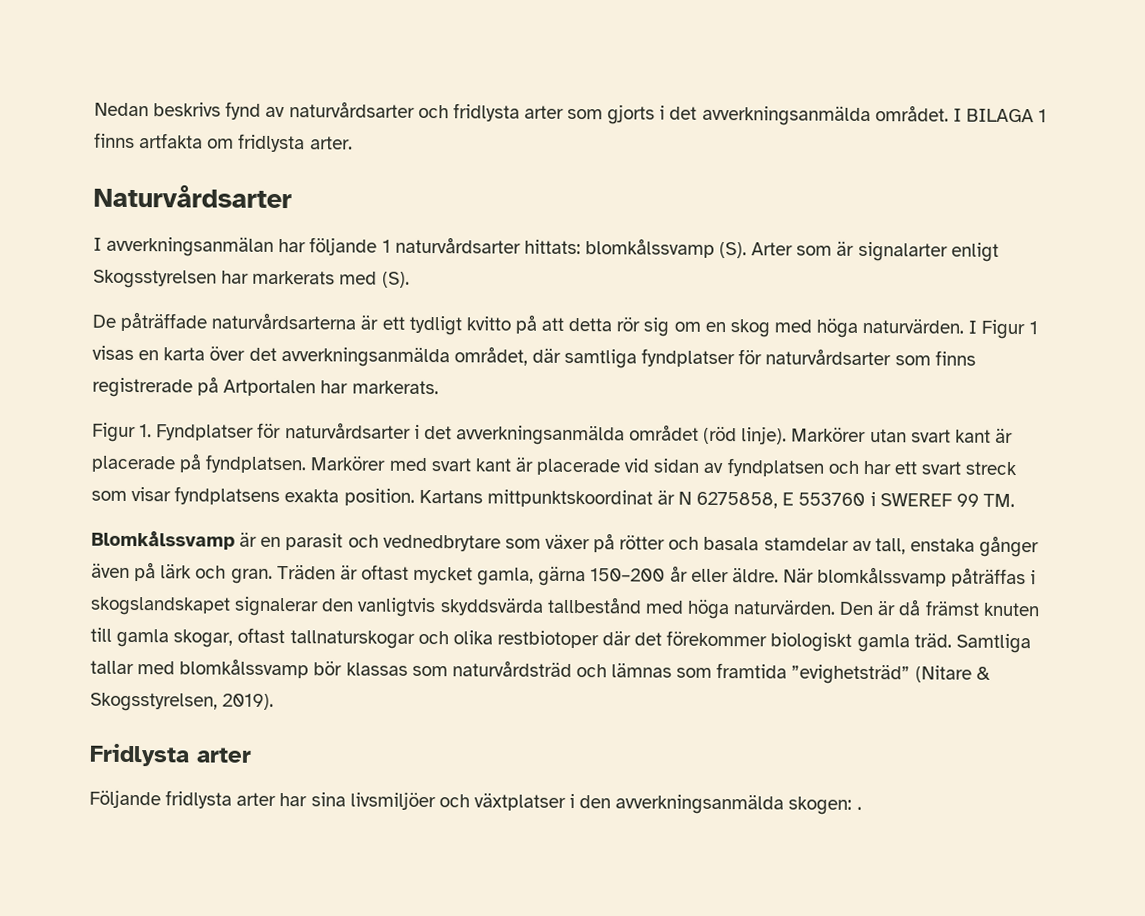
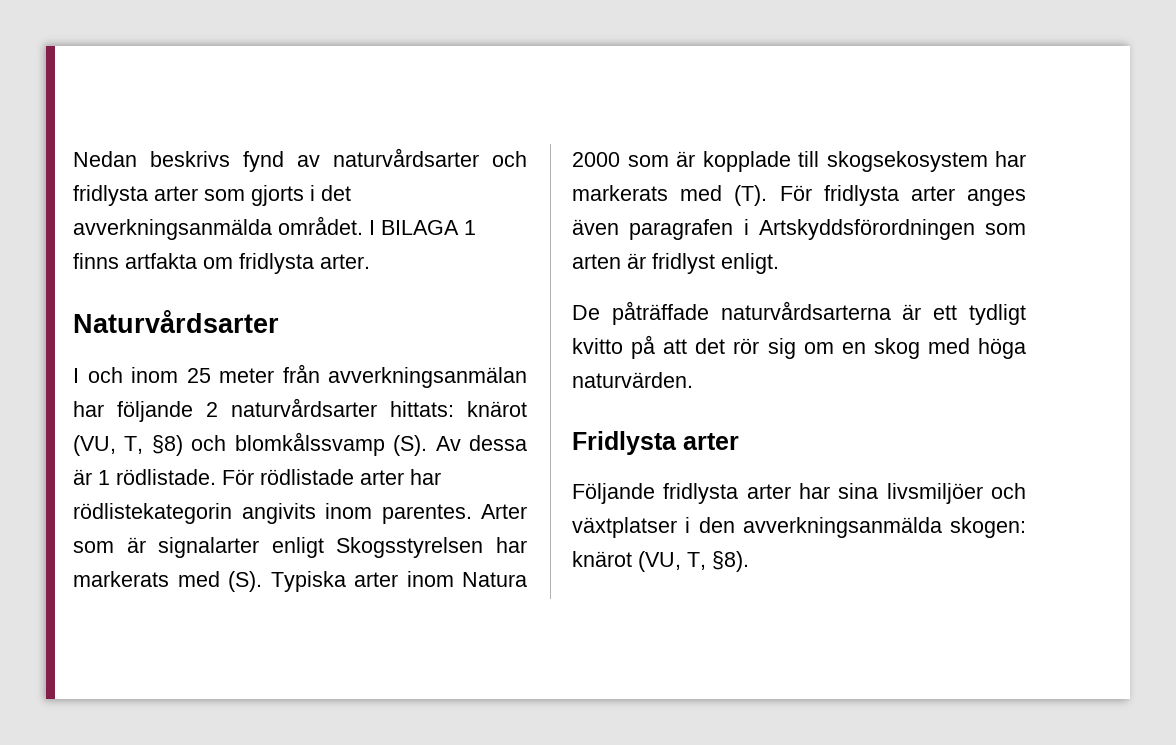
(102, 244) none -> [87,364,320,383] och inom 25 meter från
[381,239,391,253] 1 -> [206,402,218,417] 2
[584,238,748,259] blomkålssvamp (S). -> [467,401,527,417] [73,432,527,456] [73,469,441,485] [73,503,472,524] knärot (VU, T, §8) och blomkålssvamp (S). Av dessa är 1 rödlistade. För rödlistade arter har rödlistekategorin angivits inom parentes.
(410, 279) none -> [270,571,527,592] [572,151,1026,172] [572,185,1026,206] [572,219,1026,240] [572,253,779,274] Typiska arter inom Natura 2000 som är kopplade till skogsekosystem har markerats med (T). För fridlysta arter anges även paragrafen i Artskyddsförordningen som arten är fridlyst enligt.
[568,317,613,332] detta -> [695,338,726,354] det
[968,319,1038,340] [92,345,976,369] [92,376,439,398] [92,422,1013,446] [91,453,1018,477] [91,486,1015,509] [91,530,1040,558] [91,562,1037,588] [90,596,1040,620] [90,627,1031,654] [90,658,991,685] [90,692,275,712] I Figur 1 visas en karta över det avverkningsanmälda området, där samtliga fyndplatser för naturvårdsarter som finns registrerade på Artportalen har markerats. // Figur 1. Fyndplatser för naturvårdsarter i det avverkningsanmälda området (röd linje). Markörer utan svart kant är placerade på fyndplatsen. Markörer med svart kant är placerade vid sidan av fyndplatsen och har ett svart streck som visar fyndplatsens exakta position. Kartans mittpunktskoordinat är N 6275858, E 553760 i SWEREF 99 TM. // Blomkålssvamp är en parasit och vednedbrytare som växer på rötter och basala stamdelar av tall, enstaka gånger även på lärk och gran. Träden är oftast mycket gamla, gärna 150–200 år eller äldre. När blomkålssvamp påträffas i skogslandskapet signalerar den vanligtvis skyddsvärda tallbestånd med höga naturvärden. Den är då främst knuten till gamla skogar, oftast tallnaturskogar och olika restbiotoper där det förekommer biologiskt gamla träd. Samtliga tallar med blomkålssvamp bör klassas som naturvårdsträd och lämnas som framtida ”evighetsträd” (Nitare & Skogsstyrelsen, 2019). -> (693, 380) none
[856,806,862,810] . -> [572,551,749,572] knärot (VU, T, §8).

